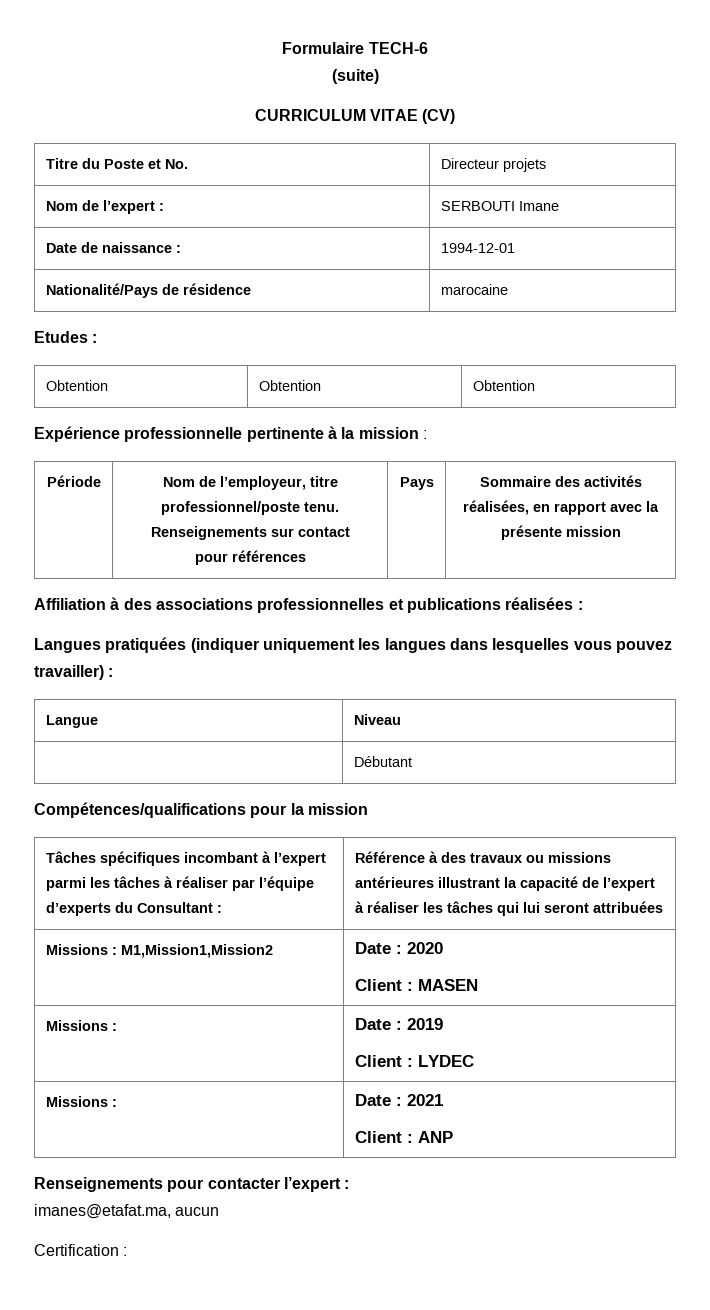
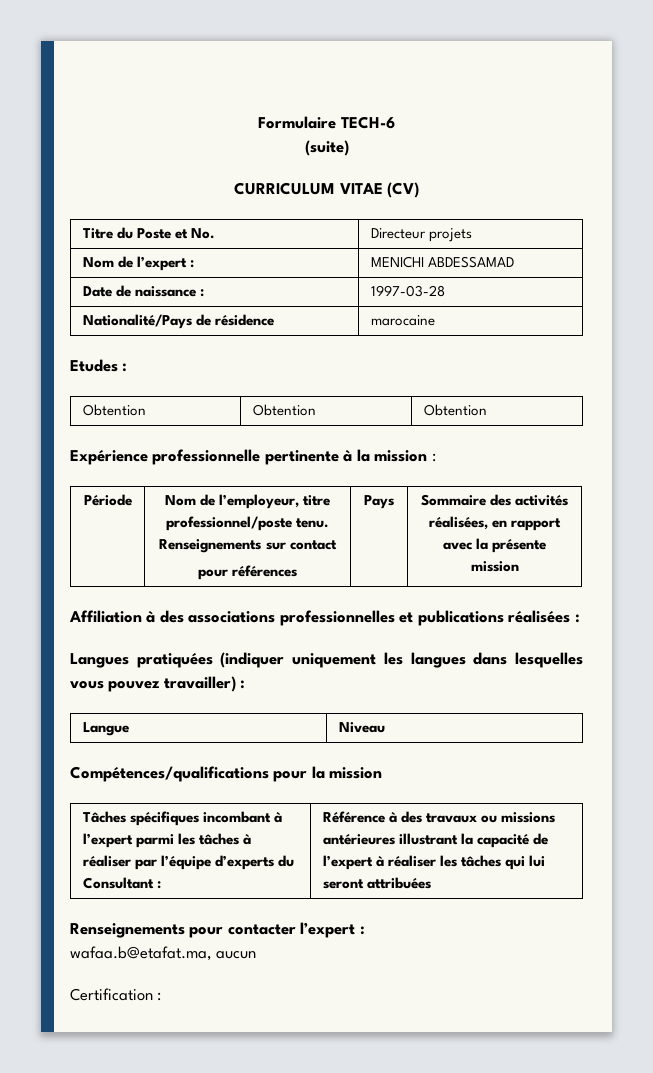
[440,201,559,211] SERBOUTI Imane -> [370,256,515,268] MENICHI ABDESSAMAD
[440,243,515,253] 1994-12-01 -> [370,285,445,297] 1997-03-28
[353,756,412,767] // | Débutant -> (385, 727) none
[45,944,273,958] [354,942,443,954] [354,979,478,991] [45,1020,117,1031] [354,1018,443,1030] [354,1055,474,1067] [45,1096,117,1107] [354,1094,443,1106] [354,1131,453,1143] // Missions : M1,Mission1,Mission2 | Date : 2020 // Client : MASEN // Missions : | Date : 2019 // Client : LYDEC // Missions : | Date : 2021 // Client : ANP -> (432, 883) none
[34,1204,171,1219] imanes@etafat.ma, -> [70,946,212,961] wafaa.b@etafat.ma,

